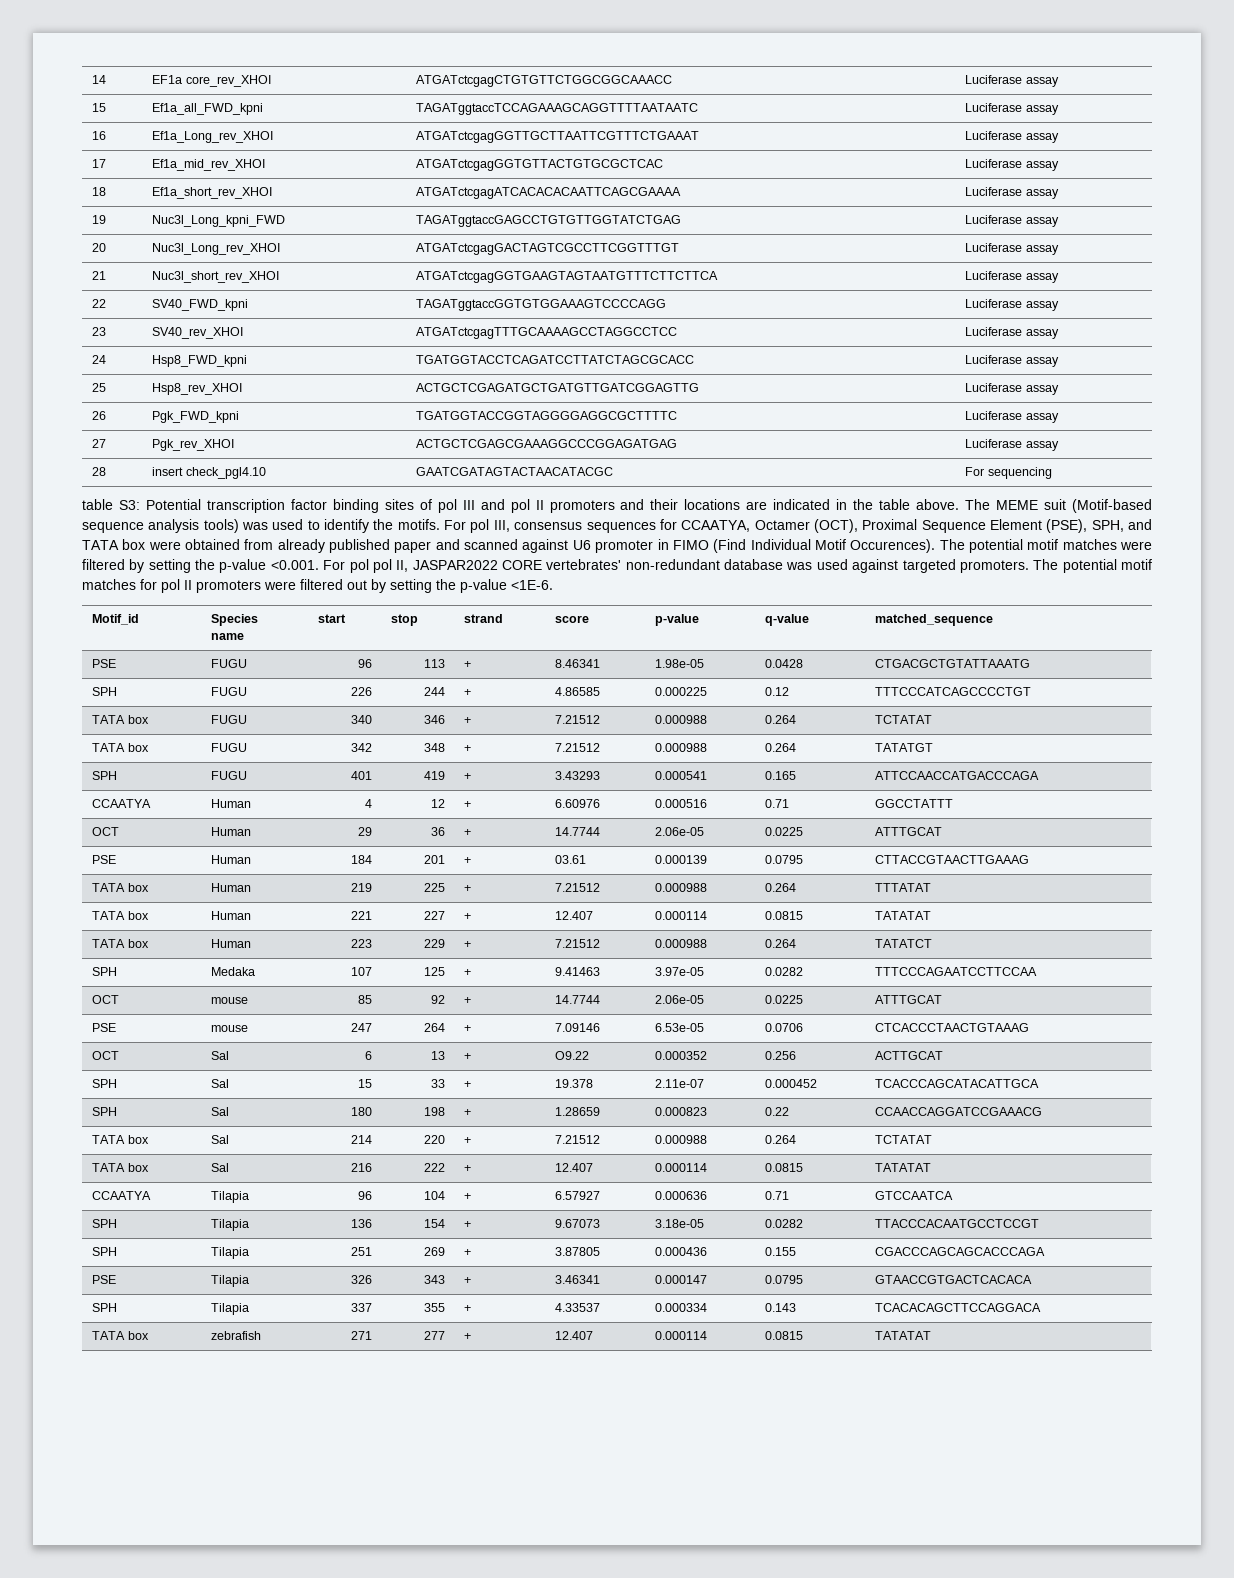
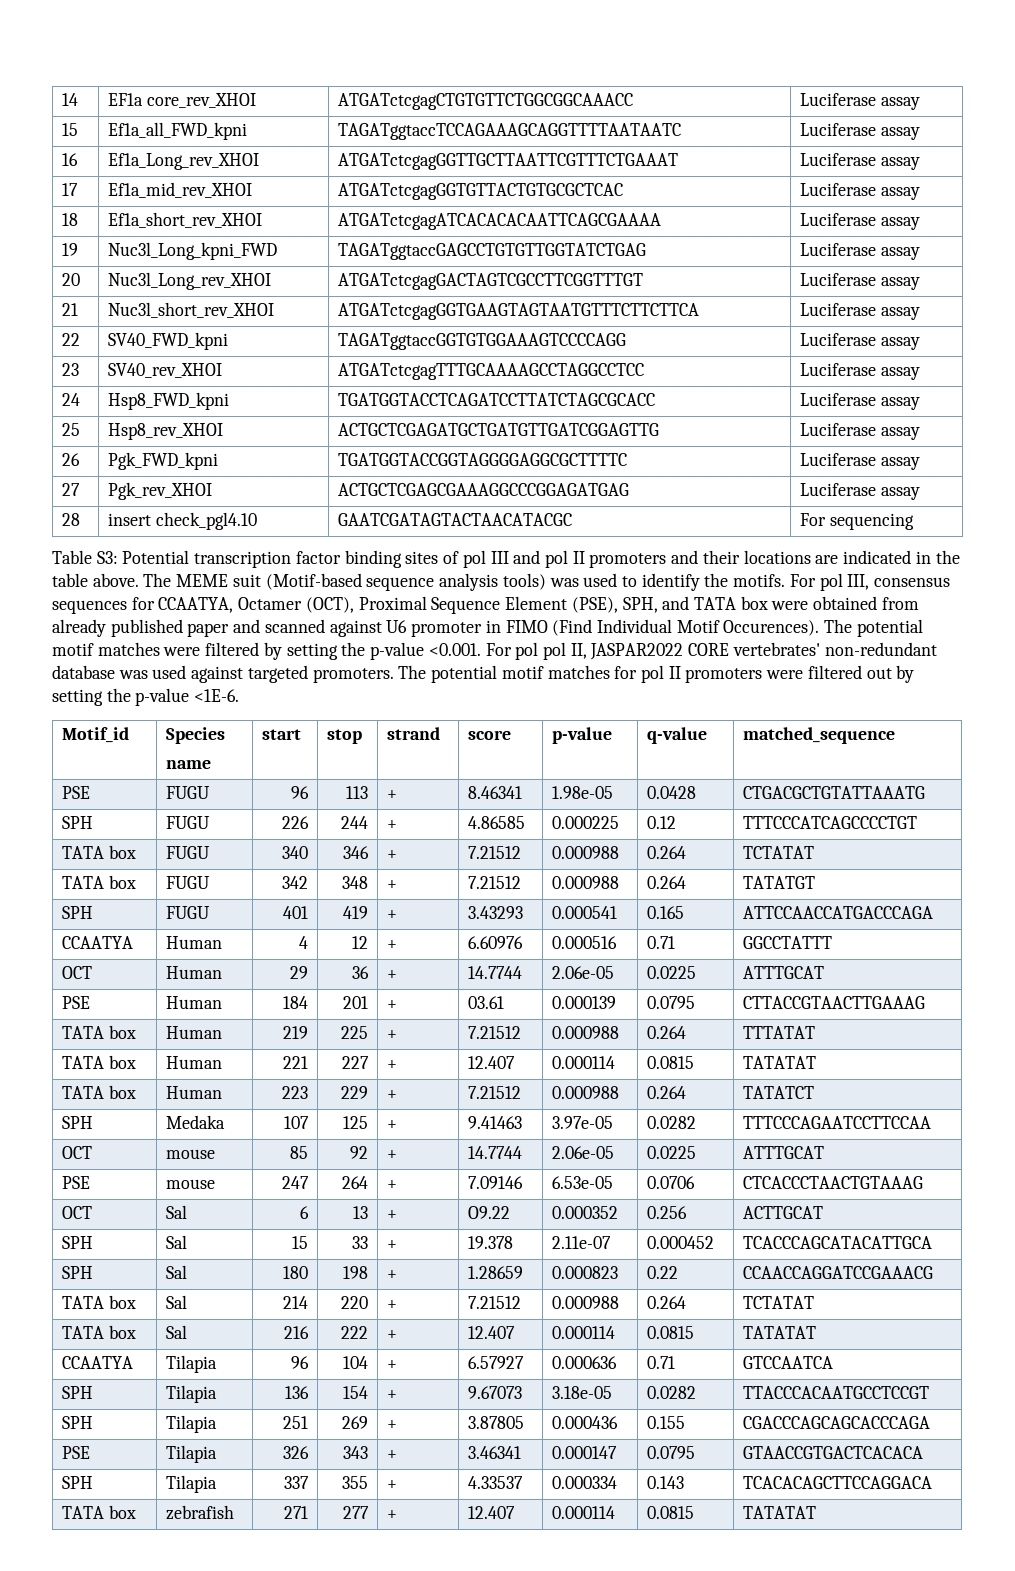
[82,499,113,510] table -> [52,550,92,564] Table

